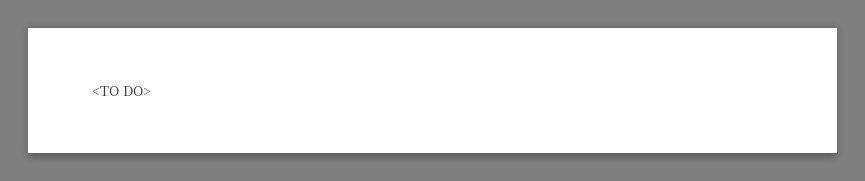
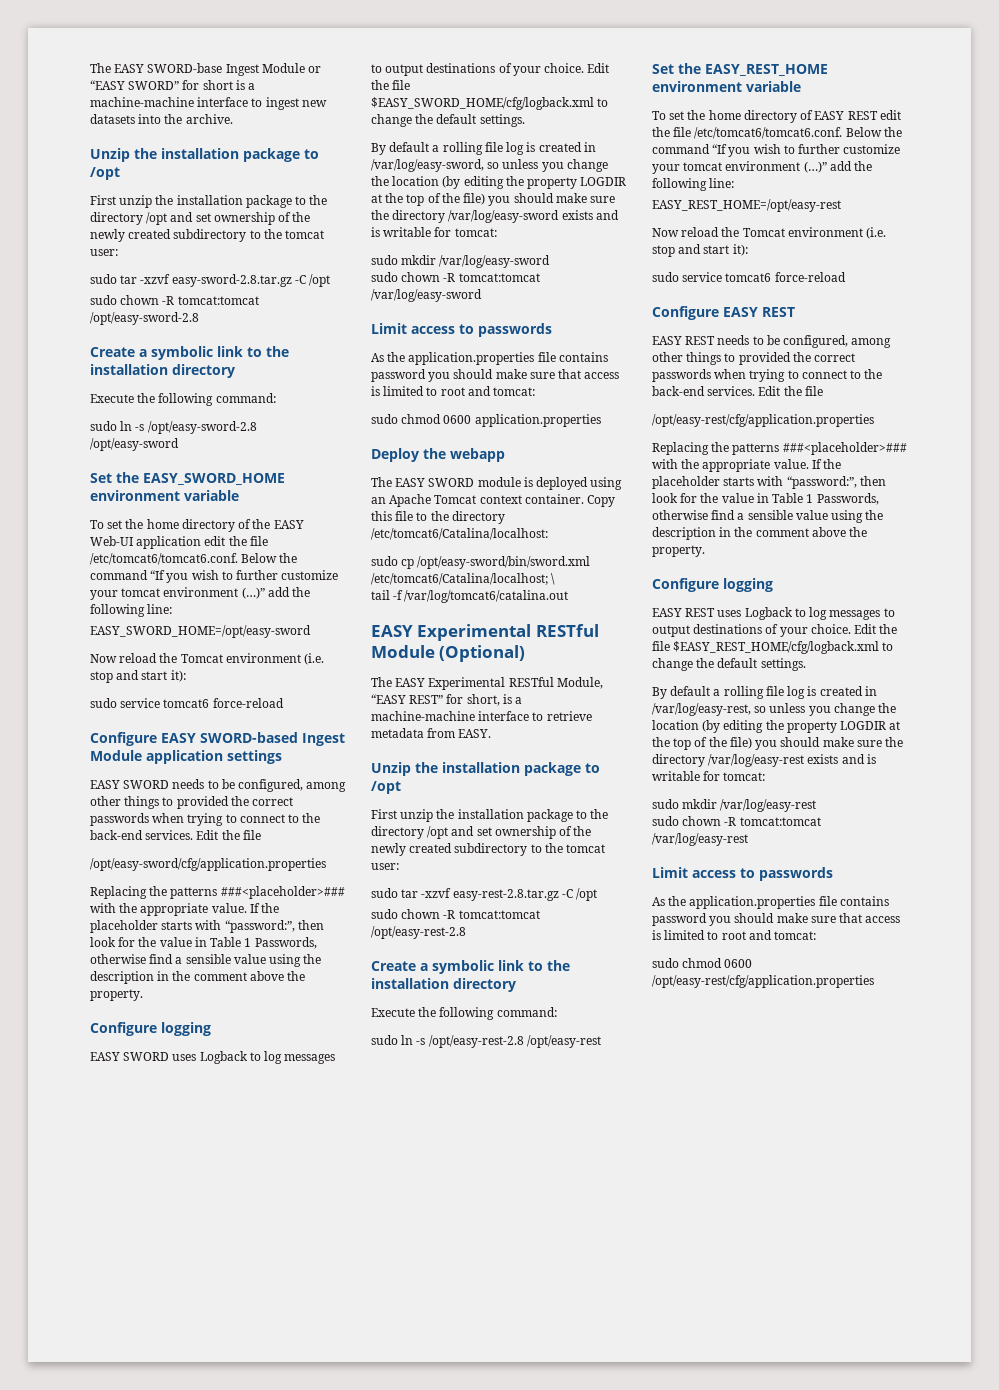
[92,86,151,96] <TO DO> -> [90,63,322,76] [90,80,256,90] [90,97,327,110] [90,114,233,124] [90,148,319,162] [90,167,120,180] [90,195,328,208] [90,212,311,225] [90,229,325,242] [90,249,118,256] [90,274,331,287] [90,295,259,305] [90,312,199,325] [90,346,289,360] [90,364,235,378] [90,393,276,406] [90,421,257,434] [90,438,179,451] [90,472,285,485] [90,490,239,501] [90,519,304,532] [90,536,268,549] [90,553,298,565] [90,570,339,583] [90,587,311,600] [90,604,173,617] [90,625,311,638] [90,653,325,665] [90,670,186,683] [90,698,284,708] [90,732,345,746] [90,750,282,764] [90,779,347,792] [90,796,294,809] [90,813,321,826] [90,830,261,840] [90,858,326,871] [90,886,345,899] [90,903,280,916] [90,920,324,933] [90,937,317,949] [90,954,322,967] [90,971,306,984] [90,989,143,1001] [90,1022,211,1036] [90,1051,336,1064] [371,63,610,76] [371,80,411,90] [371,97,609,110] [371,114,525,127] [371,142,596,155] [371,159,608,172] [371,176,627,189] [371,193,616,206] [371,210,619,223] [371,227,497,237] [371,255,551,268] [371,272,540,282] [371,289,482,302] [371,323,552,337] [371,352,608,365] [371,369,620,382] [371,386,536,396] [371,414,601,427] [371,448,505,462] [371,477,623,490] [371,494,616,507] [371,511,505,524] [371,528,548,540] [371,556,591,569] [371,573,556,585] [371,590,569,603] [371,624,599,641] [371,645,526,662] [371,677,603,690] [371,694,523,706] [371,711,592,721] [371,728,492,738] [371,762,600,776] [371,781,401,794] [371,809,609,822] [371,826,592,839] [371,843,606,856] [371,863,399,870] [371,888,598,901] [371,909,540,919] [371,926,466,939] [371,960,570,974] [371,978,516,992] [371,1007,557,1020] [371,1035,601,1048] [652,63,828,76] [652,81,801,92] [652,110,901,123] [652,127,902,139] [652,144,901,157] [652,161,873,174] [652,178,735,191] [652,199,841,212] [652,227,887,239] [652,244,748,257] [652,272,846,282] [652,306,795,320] [652,335,892,348] [652,352,856,365] [652,369,883,382] [652,386,823,396] [652,414,874,427] [652,442,907,455] [652,459,842,472] [652,476,886,489] [652,493,879,505] [652,510,884,523] [652,527,868,540] [652,545,705,557] [652,578,773,592] [652,607,895,620] [652,624,898,637] [652,641,894,654] [652,658,806,671] [652,686,877,699] [652,703,897,716] [652,720,901,733] [652,737,904,750] [652,754,876,767] [652,771,766,781] [652,799,817,812] [652,816,821,826] [652,833,748,846] [652,867,833,881] [652,896,889,909] [652,913,901,926] [652,930,817,940] [652,958,753,968] [652,975,874,988] The EASY SWORD-base Ingest Module or “EASY SWORD” for short is a machine-machine interface to ingest new datasets into the archive. // Unzip the installation package to /opt // First unzip the installation package to the directory /opt and set ownership of the newly created subdirectory to the tomcat user: // sudo tar -xzvf easy-sword-2.8.tar.gz -C /opt // sudo chown -R tomcat:tomcat /opt/easy-sword-2.8 // Create a symbolic link to the installation directory // Execute the following command: // sudo ln -s /opt/easy-sword-2.8 /opt/easy-sword // Set the EASY_SWORD_HOME environment variable // To set the home directory of the EASY Web-UI application edit the file /etc/tomcat6/tomcat6.conf. Below the command “If you wish to further customize your tomcat environment (…)” add the following line: // EASY_SWORD_HOME=/opt/easy-sword // Now reload the Tomcat environment (i.e. stop and start it): // sudo service tomcat6 force-reload // Configure EASY SWORD-based Ingest Module application settings // EASY SWORD needs to be configured, among other things to provided the correct passwords when trying to connect to the back-end services. Edit the file // /opt/easy-sword/cfg/application.properties // Replacing the patterns ###<placeholder>### with the appropriate value. If the placeholder starts with “password:”, then look for the value in Table 1 Passwords, otherwise find a sensible value using the description in the comment above the property. // Configure logging // EASY SWORD uses Logback to log messages to output destinations of your choice. Edit the file $EASY_SWORD_HOME/cfg/logback.xml to change the default settings. // By default a rolling file log is created in /var/log/easy-sword, so unless you change the location (by editing the property LOGDIR at the top of the file) you should make sure the directory /var/log/easy-sword exists and is writable for tomcat: // sudo mkdir /var/log/easy-sword // sudo chown -R tomcat:tomcat /var/log/easy-sword // Limit access to passwords // As the application.properties file contains password you should make sure that access is limited to root and tomcat: // sudo chmod 0600 application.properties // Deploy the webapp // The EASY SWORD module is deployed using an Apache Tomcat context container. Copy this file to the directory /etc/tomcat6/Catalina/localhost: // sudo cp /opt/easy-sword/bin/sword.xml /etc/tomcat6/Catalina/localhost; \ // tail -f /var/log/tomcat6/catalina.out // EASY Experimental RESTful Module (Optional) // The EASY Experimental RESTful Module, “EASY REST” for short, is a machine-machine interface to retrieve metadata from EASY. // Unzip the installation package to /opt // First unzip the installation package to the directory /opt and set ownership of the newly created subdirectory to the tomcat user: // sudo tar -xzvf easy-rest-2.8.tar.gz -C /opt // sudo chown -R tomcat:tomcat /opt/easy-rest-2.8 // Create a symbolic link to the installation directory // Execute the following command: // sudo ln -s /opt/easy-rest-2.8 /opt/easy-rest // Set the EASY_REST_HOME environment variable // To set the home directory of EASY REST edit the file /etc/tomcat6/tomcat6.conf. Below the command “If you wish to further customize your tomcat environment (…)” add the following line: // EASY_REST_HOME=/opt/easy-rest // Now reload the Tomcat environment (i.e. stop and start it): // sudo service tomcat6 force-reload // Configure EASY REST // EASY REST needs to be configured, among other things to provided the correct passwords when trying to connect to the back-end services. Edit the file // /opt/easy-rest/cfg/application.properties // Replacing the patterns ###<placeholder>### with the appropriate value. If the placeholder starts with “password:”, then look for the value in Table 1 Passwords, otherwise find a sensible value using the description in the comment above the property. // Configure logging // EASY REST uses Logback to log messages to output destinations of your choice. Edit the file $EASY_REST_HOME/cfg/logback.xml to change the default settings. // By default a rolling file log is created in /var/log/easy-rest, so unless you change the location (by editing the property LOGDIR at the top of the file) you should make sure the directory /var/log/easy-rest exists and is writable for tomcat: // sudo mkdir /var/log/easy-rest // sudo chown -R tomcat:tomcat /var/log/easy-rest // Limit access to passwords // As the application.properties file contains password you should make sure that access is limited to root and tomcat: // sudo chmod 0600 /opt/easy-rest/cfg/application.properties

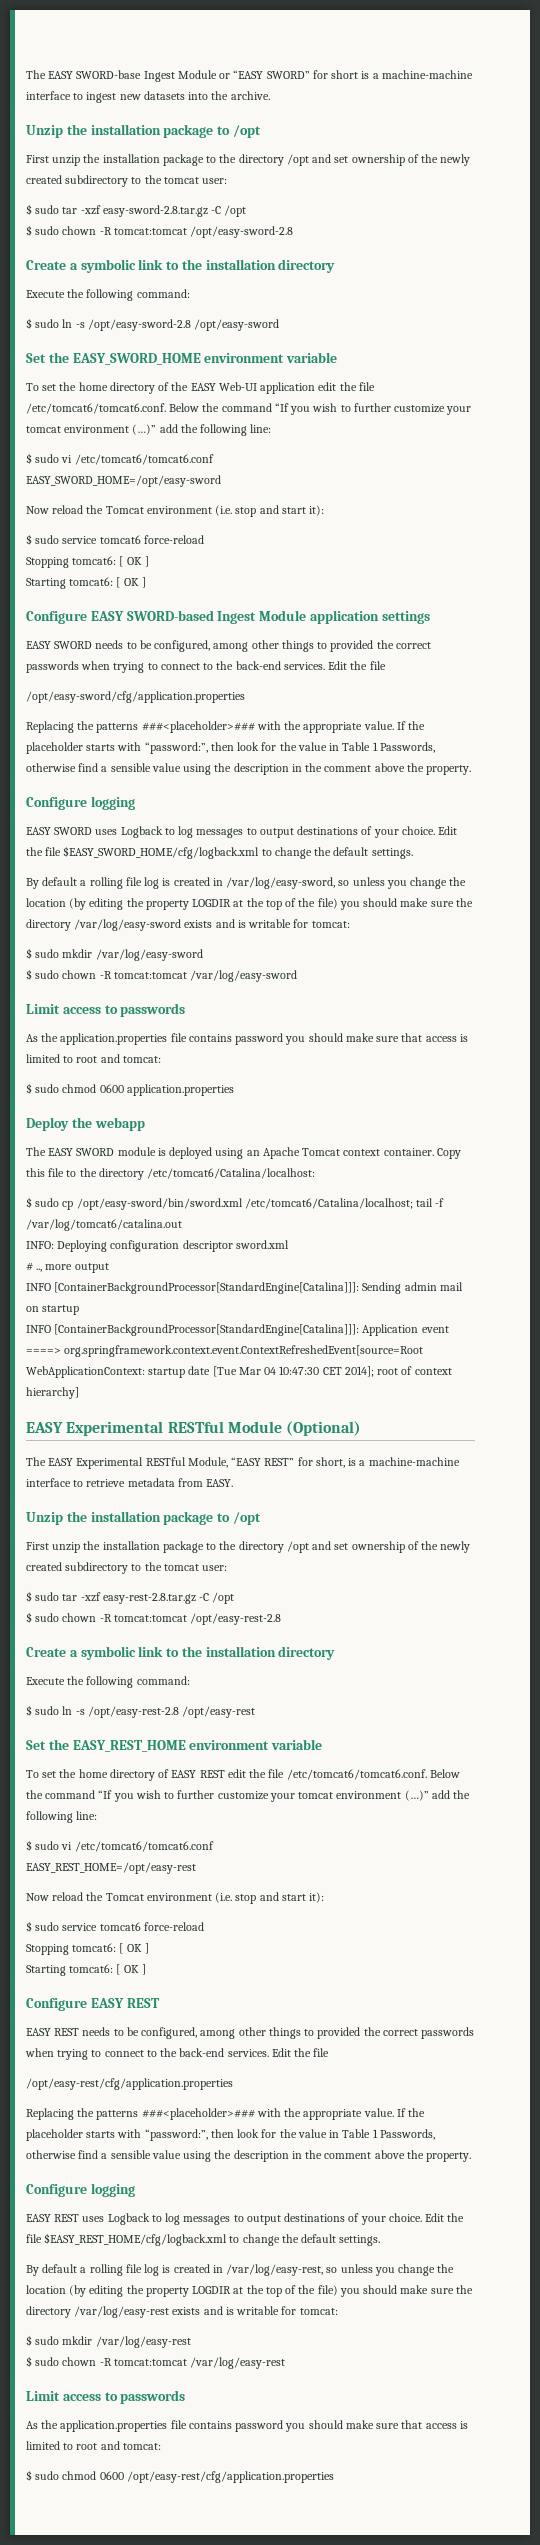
[90,274,171,284] sudo tar -xzvf -> [26,204,101,215] $ sudo tar -xzf
(331, 280) none -> [26,225,32,236] $
(276, 398) none -> [26,318,32,329] $
(173, 609) none -> [26,453,214,465] // $ sudo vi /etc/tomcat6/tomcat6.conf
[90,698,284,708] sudo service tomcat6 force-reload -> [26,534,204,545] [26,556,149,568] [26,577,146,589] $ sudo service tomcat6 force-reload // Stopping tomcat6: [ OK ] // Starting tomcat6: [ OK ]
(497, 232) none -> [26,948,32,959] $
(551, 261) none -> [26,969,32,980] $
(536, 391) none -> [26,1083,32,1094] $
(548, 534) none -> [26,1197,32,1208] $
[551,573,556,585] \ // -> (413, 1203) none
(569, 596) none -> [26,1240,289,1252] [26,1262,109,1273] [26,1282,463,1294] [26,1305,80,1315] [26,1324,449,1336] [26,1345,424,1357] [26,1366,452,1378] [26,1387,79,1399] // INFO: Deploying configuration descriptor sword.xml // # .., more output // INFO [ContainerBackgroundProcessor[StandardEngine[Catalina]]]: Sending admin mail on startup // INFO [ContainerBackgroundProcessor[StandardEngine[Catalina]]]: Application event ====> org.springframework.context.event.ContextRefreshedEvent[source=Root WebApplicationContext: startup date [Tue Mar 04 10:47:30 CET 2014]; root of context hierarchy]
[371,888,452,898] sudo tar -xzvf -> [26,1591,101,1602] $ sudo tar -xzf
(598, 894) none -> [26,1612,32,1623] $
(557, 1012) none -> [26,1705,32,1716] $
(735, 183) none -> [26,1840,214,1852] // $ sudo vi /etc/tomcat6/tomcat6.conf
[652,272,846,282] sudo service tomcat6 force-reload -> [26,1921,204,1932] [26,1943,149,1955] [26,1964,146,1976] $ sudo service tomcat6 force-reload // Stopping tomcat6: [ OK ] // Starting tomcat6: [ OK ]
(766, 776) none -> [26,2335,32,2346] $
(817, 805) none -> [26,2356,32,2367] $
(817, 935) none -> [26,2470,32,2481] $

